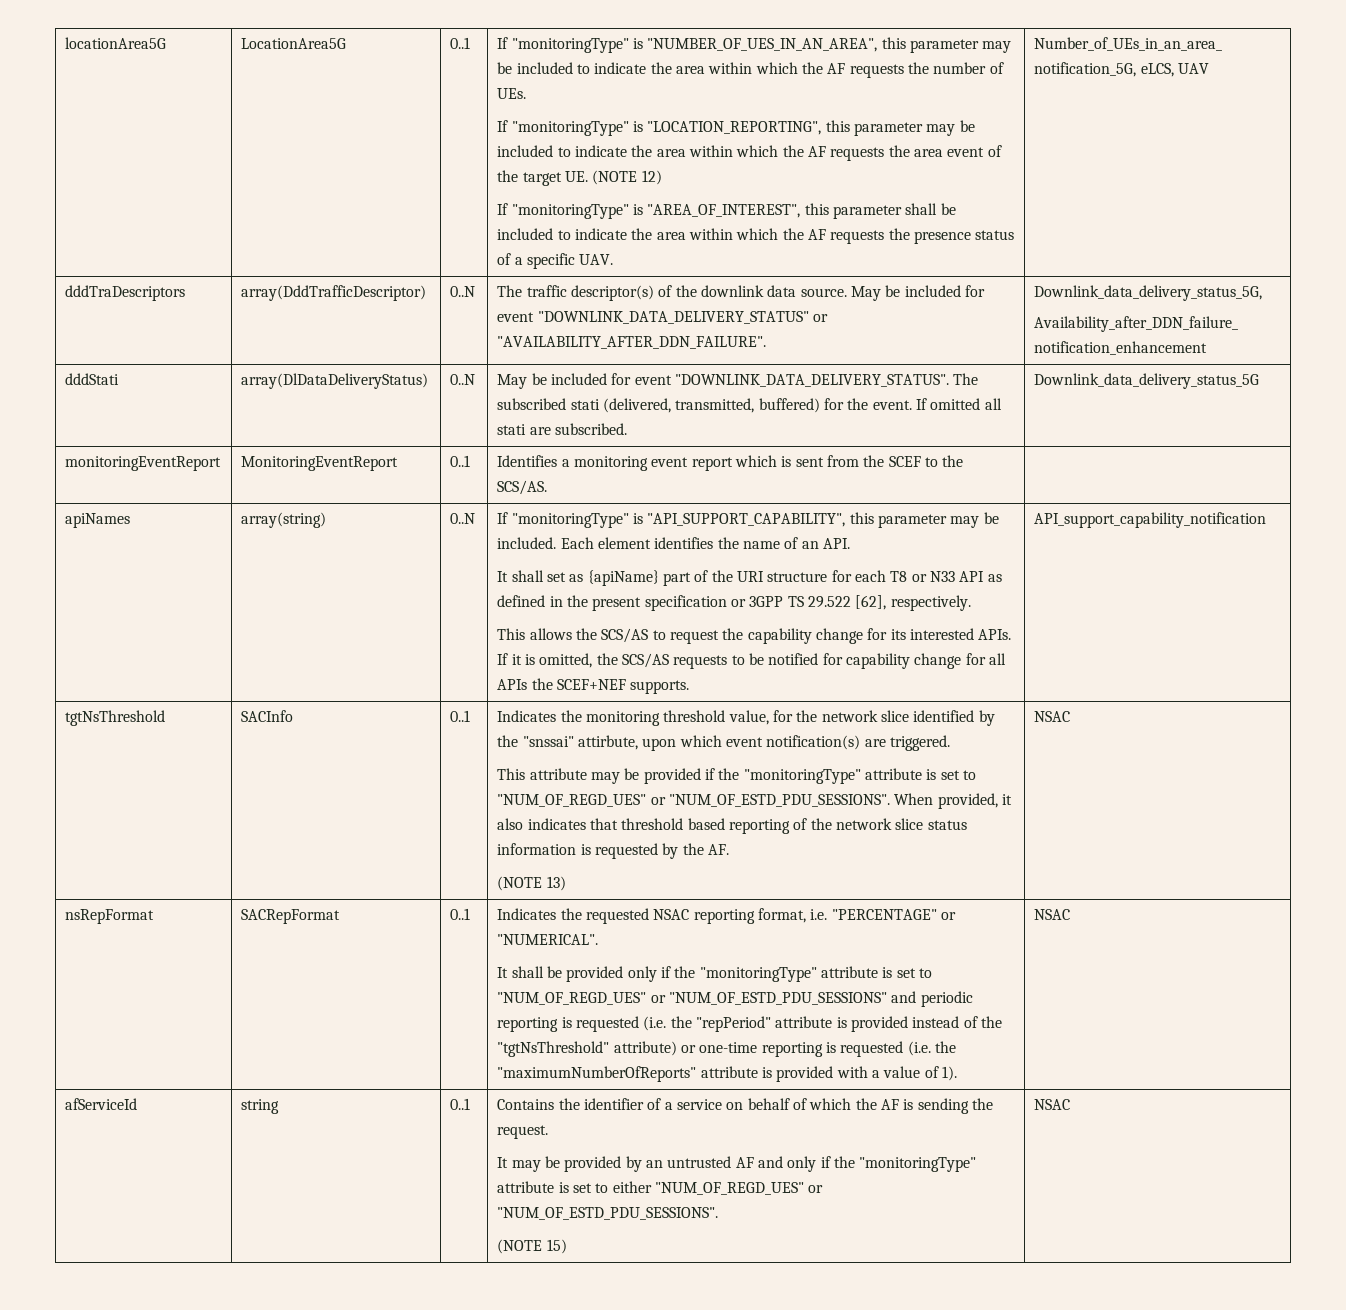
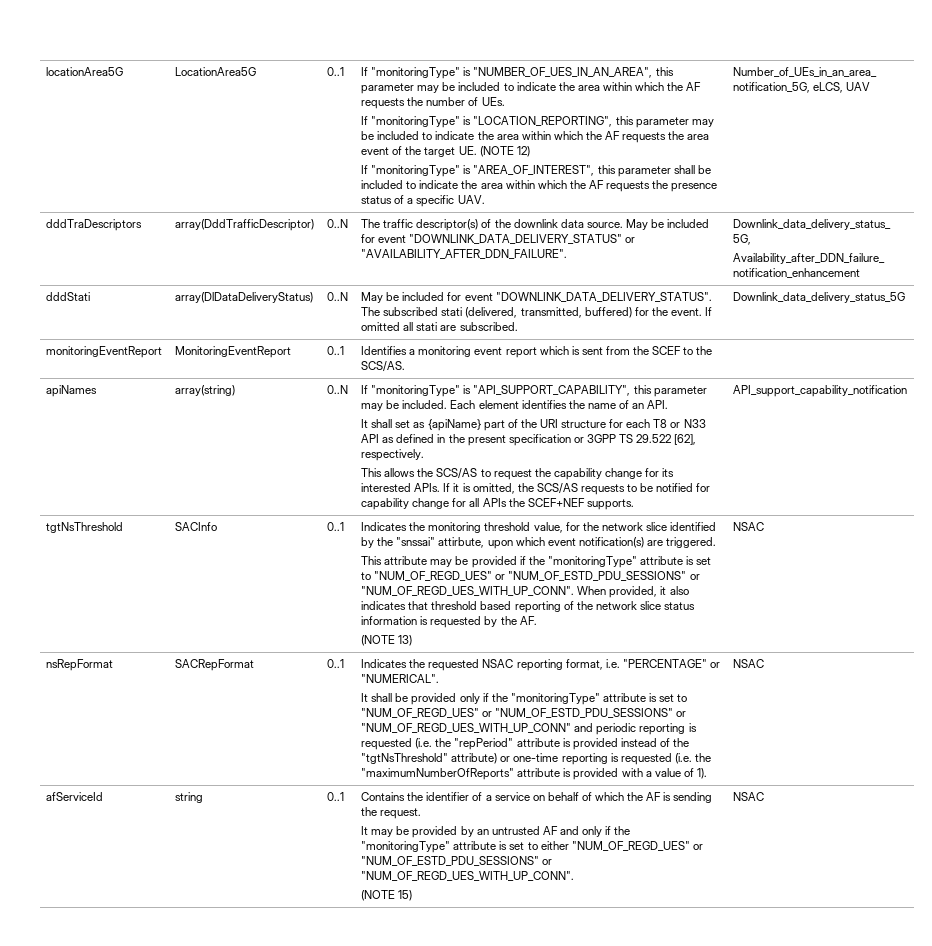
[669,794,891,807] "NUM_OF_ESTD_PDU_SESSIONS". -> [508,571,700,581] [361,586,575,596] "NUM_OF_ESTD_PDU_SESSIONS" or "NUM_OF_REGD_UES_WITH_UP_CONN".
(888, 998) none -> [676,711,687,717] [361,723,572,733] or "NUM_OF_REGD_UES_WITH_UP_CONN"
[497,1207,719,1220] "NUM_OF_ESTD_PDU_SESSIONS". -> [361,856,553,866] [361,871,575,881] "NUM_OF_ESTD_PDU_SESSIONS" or "NUM_OF_REGD_UES_WITH_UP_CONN".

